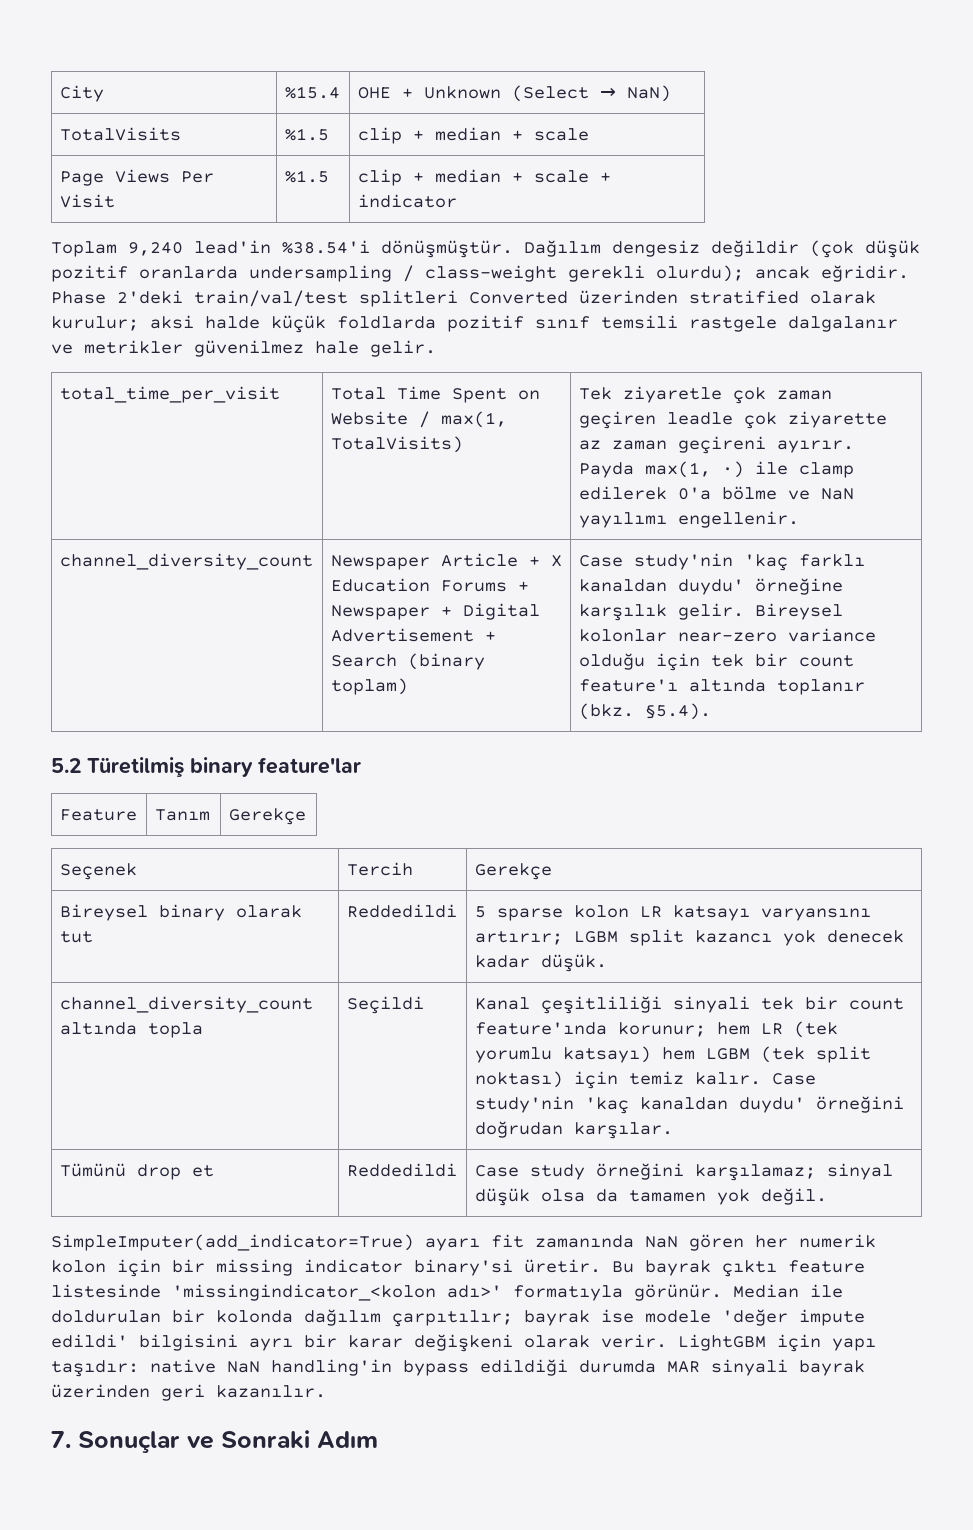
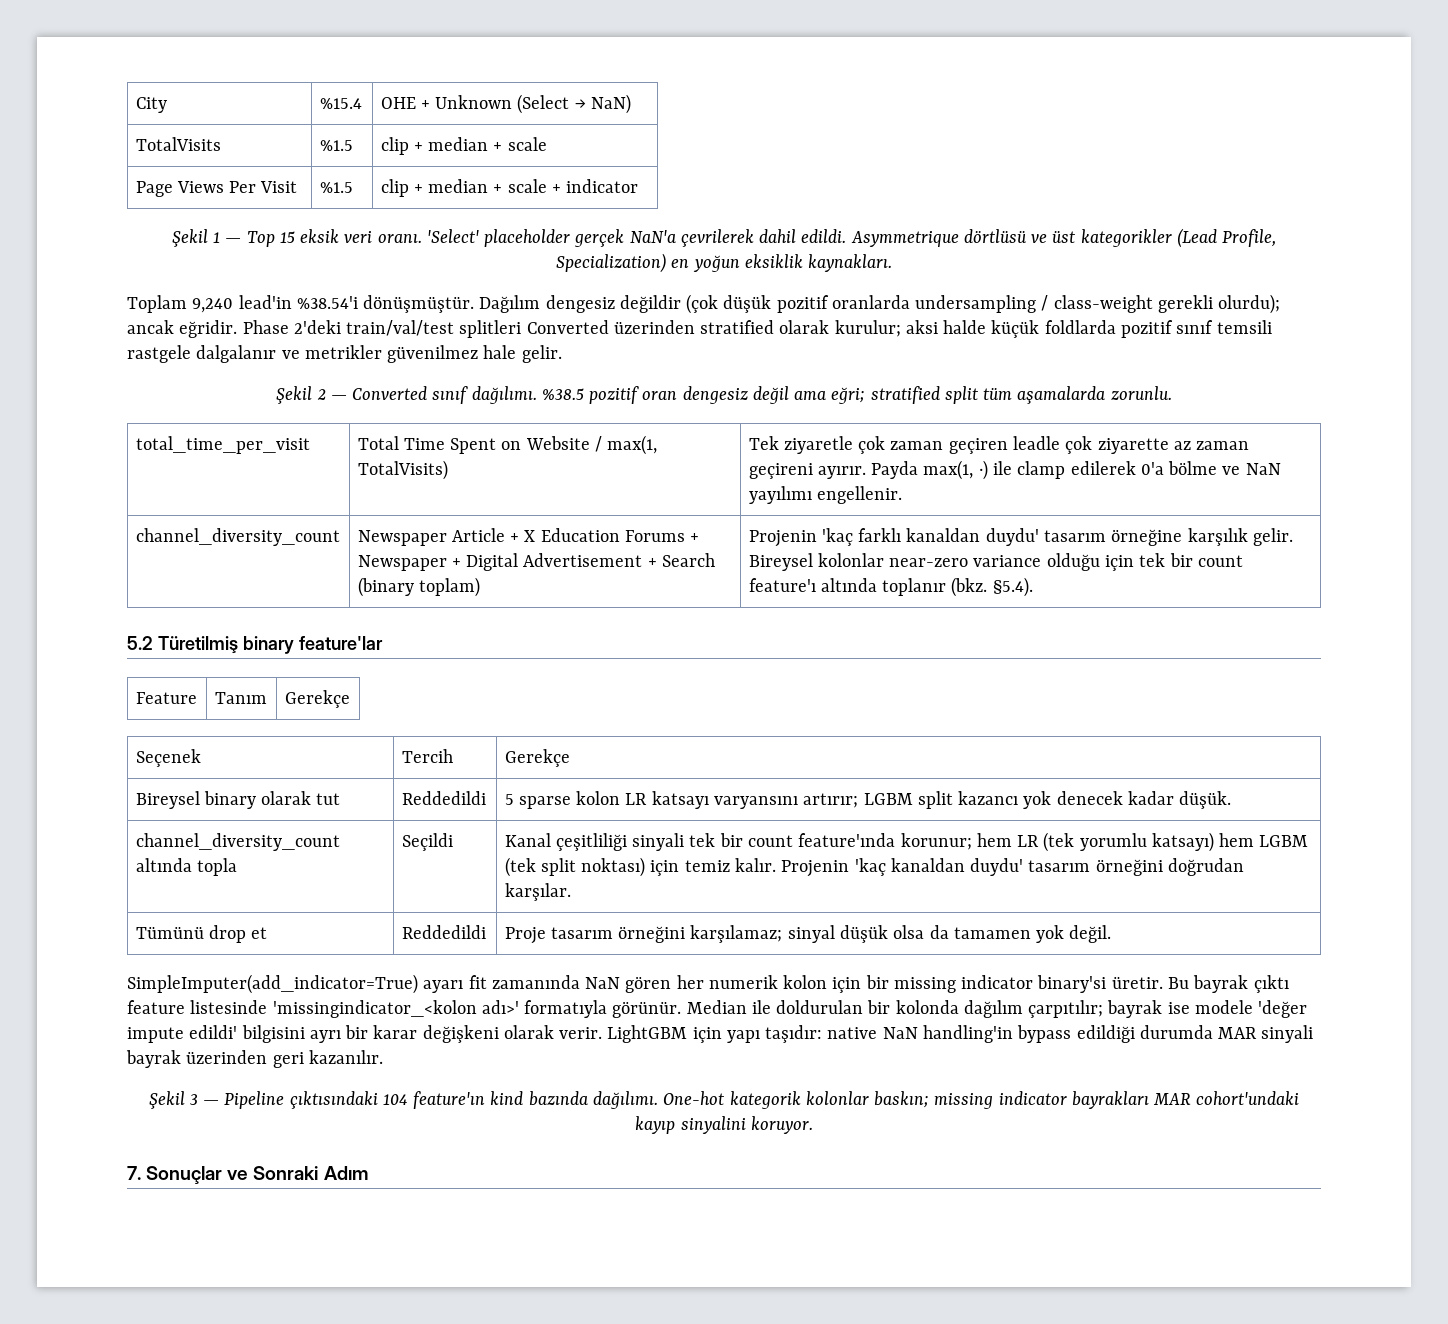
(457, 201) none -> [171,228,1277,248] [555,253,893,273] // Şekil 1 — Top 15 eksik veri oranı. 'Select' placeholder gerçek NaN'a çevrilerek dahil edildi. Asymmetrique dörtlüsü ve üst kategorikler (Lead Profile, Specialization) en yoğun eksiklik kaynakları.
(436, 348) none -> [276,386,1172,404] // Şekil 2 — Converted sınıf dağılımı. %38.5 pozitif oran dengesiz değil ama eğri; stratified split tüm aşamalarda zorunlu.
[578,553,733,570] Case study'nin -> [748,530,817,547] Projenin
(744, 587) none -> [1043,530,1106,542] tasarım
[771,1073,816,1085] [474,1096,574,1113] Case study'nin -> [781,860,850,877] Projenin
(805, 1105) none -> [1028,860,1091,872] tasarım
[474,1164,585,1180] Case study -> [504,927,613,944] Proje tasarım
(326, 1391) none -> [148,1091,1300,1109] [635,1116,813,1134] // Şekil 3 — Pipeline çıktısındaki 104 feature'ın kind bazında dağılımı. One-hot kategorik kolonlar baskın; missing indicator bayrakları MAR cohort'undaki kayıp sinyalini koruyor.

